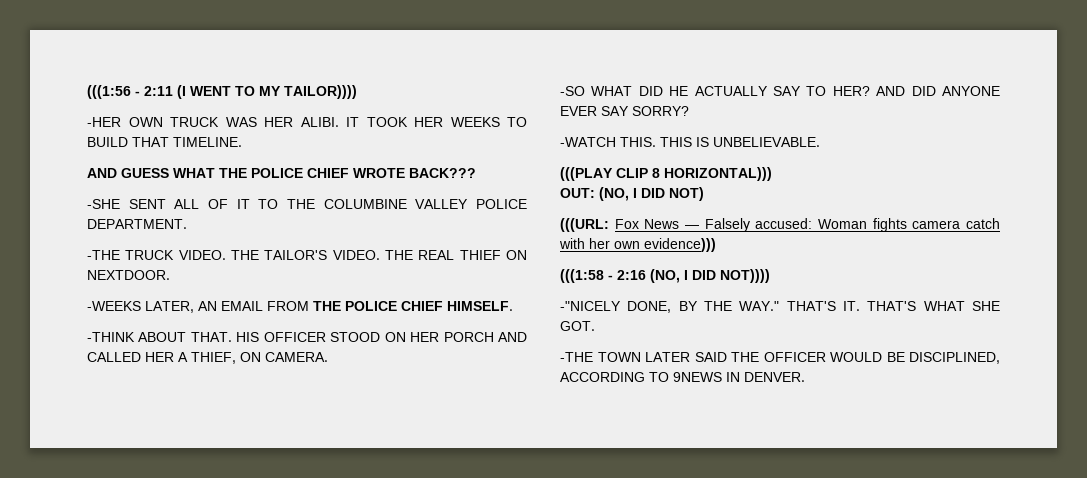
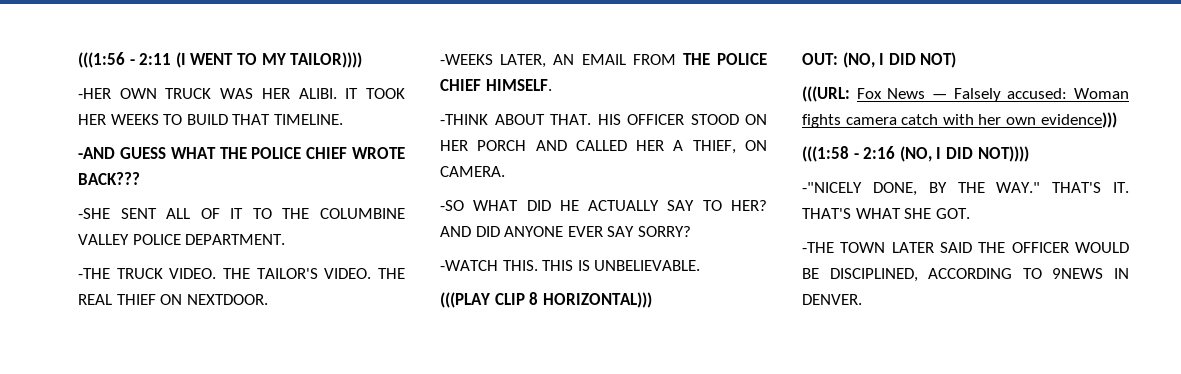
[87,168,117,178] AND -> [78,147,115,159] -AND

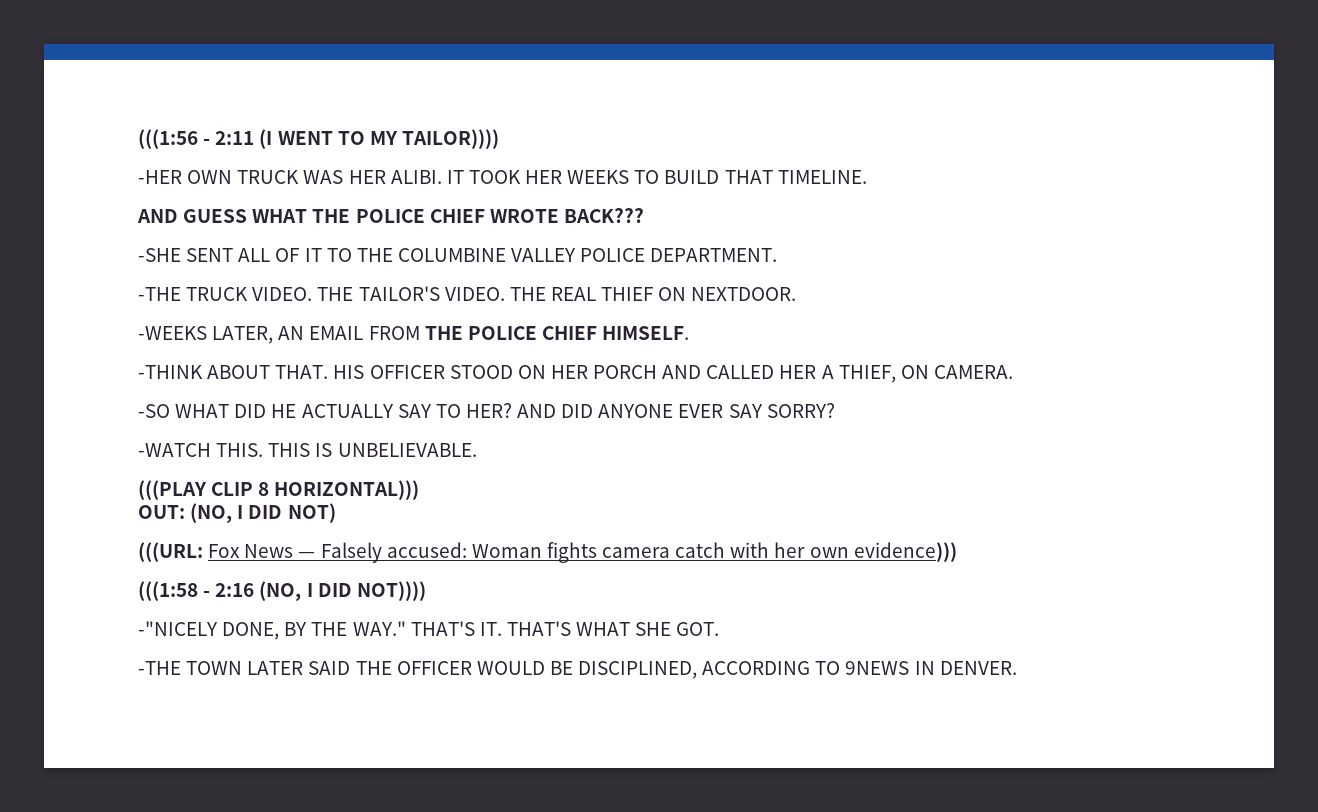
[78,147,115,159] -AND -> [137,209,178,223] AND

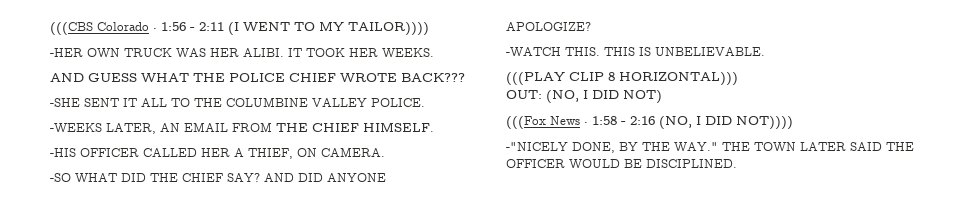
[138,129,198,149] (((1:56 -> [50,22,186,35] (((CBS Colorado · 1:56
[567,170,867,184] WEEKS TO BUILD THAT TIMELINE. -> [382,48,434,57] WEEKS.
[238,248,322,262] ALL OF IT -> [123,98,167,107] IT ALL
[580,248,778,262] [138,286,797,301] POLICE DEPARTMENT. // -THE TRUCK VIDEO. THE TAILOR'S VIDEO. THE REAL THIEF ON NEXTDOOR. -> [371,98,425,107] POLICE.
[467,326,537,340] POLICE -> (308, 127) none
[138,365,702,379] -THINK ABOUT THAT. HIS OFFICER STOOD ON HER PORCH AND -> [50,148,139,157] -HIS OFFICER
[271,403,835,418] HE ACTUALLY SAY TO HER? AND DID ANYONE EVER SAY SORRY? -> [150,173,386,182] [506,22,591,31] THE CHIEF SAY? AND DID ANYONE APOLOGIZE?
[138,542,957,563] [138,581,198,601] (((URL: Fox News — Falsely accused: Woman fights camera catch with her own evidence))) // (((1:58 -> [506,116,617,129] (((Fox News · 1:58
[410,621,720,636] [138,661,181,675] THAT'S IT. THAT'S WHAT SHE GOT. // -THE -> [722,142,750,151] THE
[578,661,1017,679] DISCIPLINED, ACCORDING TO 9NEWS IN DENVER. -> [646,159,737,168] DISCIPLINED.

